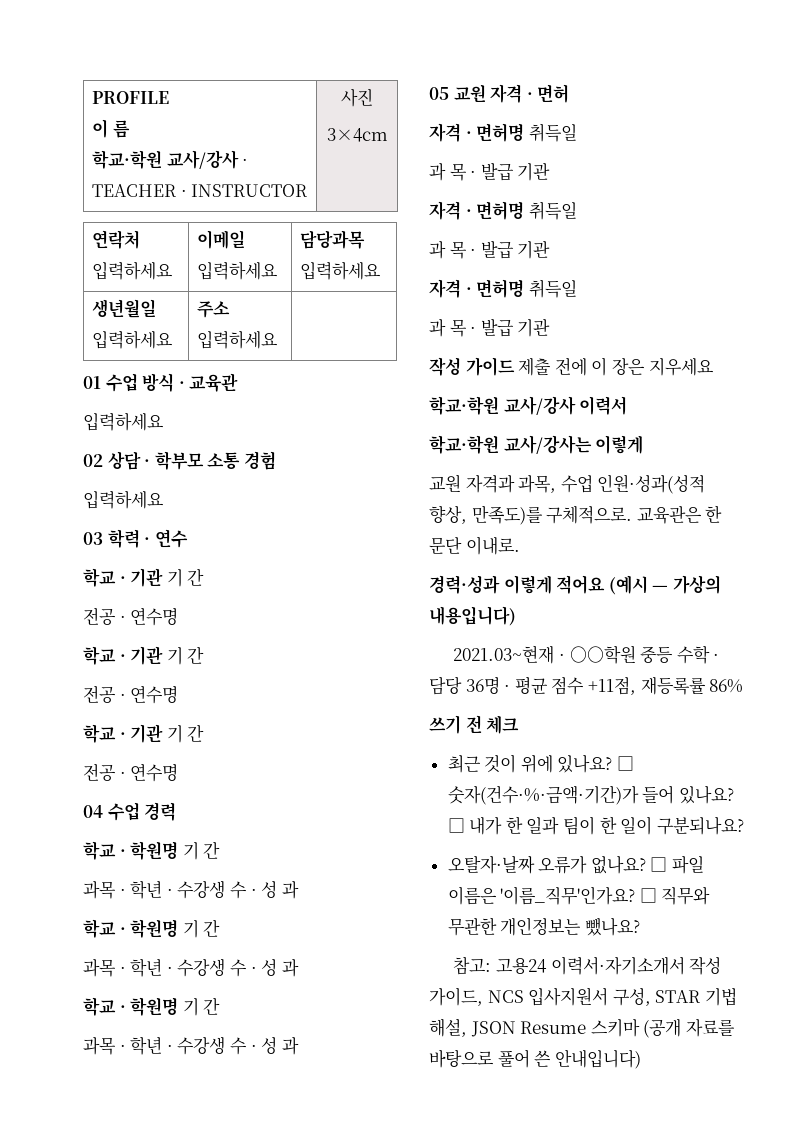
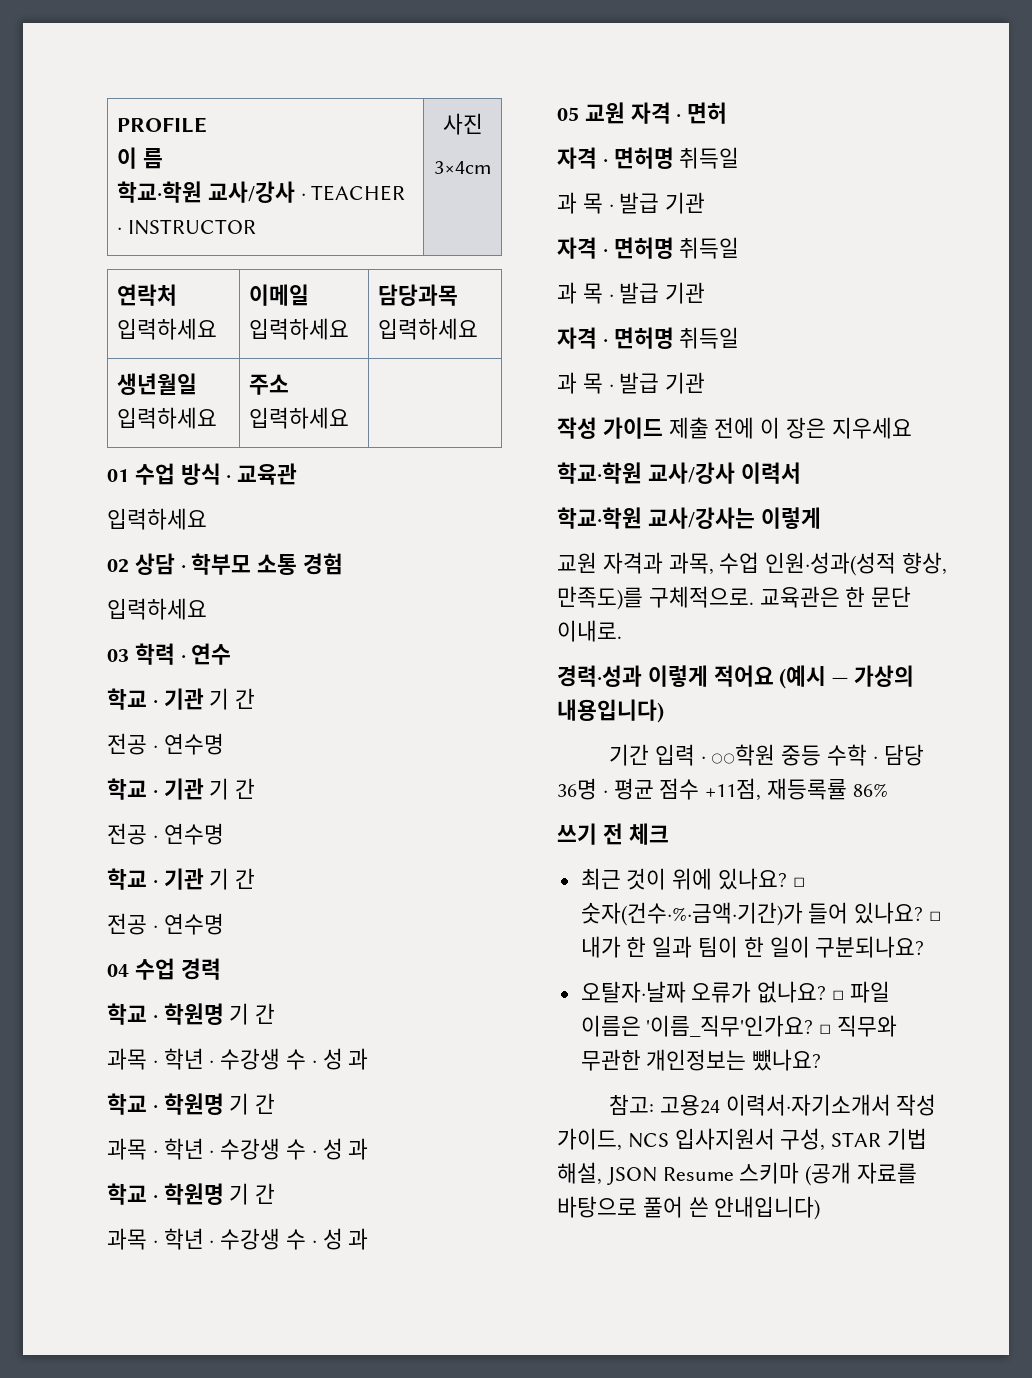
[453,645,555,664] 2021.03~현재 -> [608,744,695,766] 기간 입력

